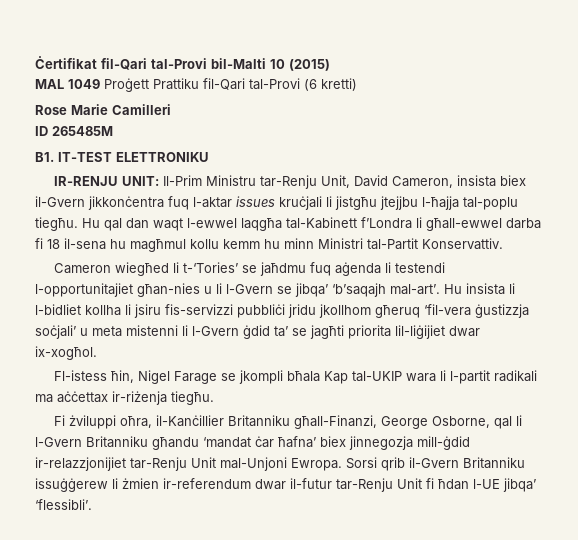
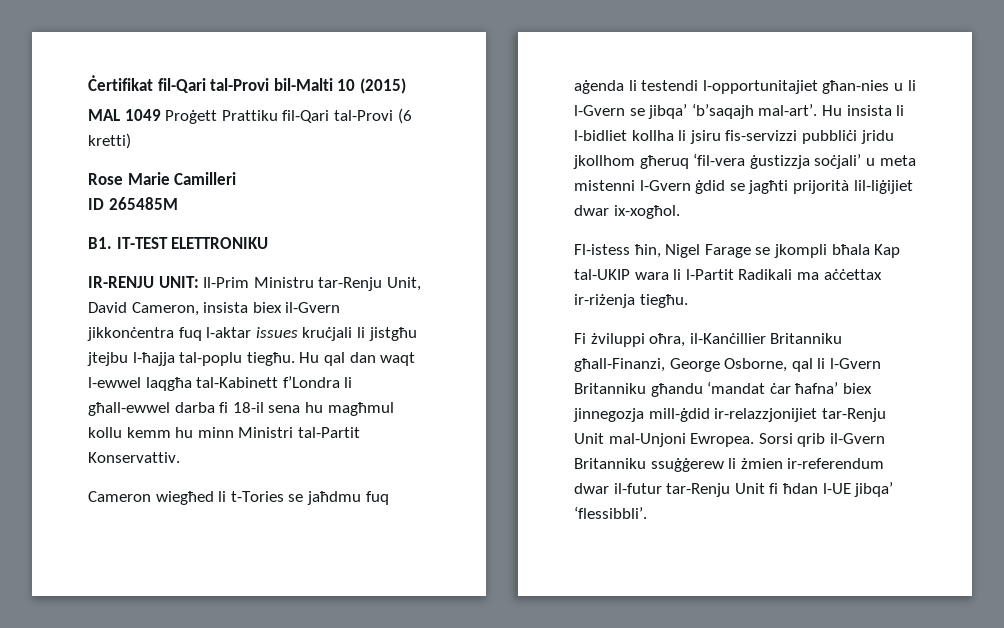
[380,196,418,210] jtejjbu -> [87,352,128,366] jtejbu
[47,238,106,250] 18 il-sena -> [232,402,301,413] 18-il sena
[183,262,239,273] t-‘Tories’ -> [230,491,284,502] t-Tories
[182,325,188,336] li -> (635, 185) none
[274,326,288,337] ta’ -> (726, 187) none
[348,325,391,339] priorita -> [792,180,849,194] prijorità
[450,370,538,384] l-partit radikali -> [685,269,793,280] l-Partit Radikali
[291,458,342,471] Ewropa. -> [690,433,755,447] Ewropea.
[35,478,108,492] issuġġerew -> [650,458,724,472] ssuġġerew
[35,499,92,510] ‘flessibli’. -> [574,506,647,519] ‘flessibbli’.

